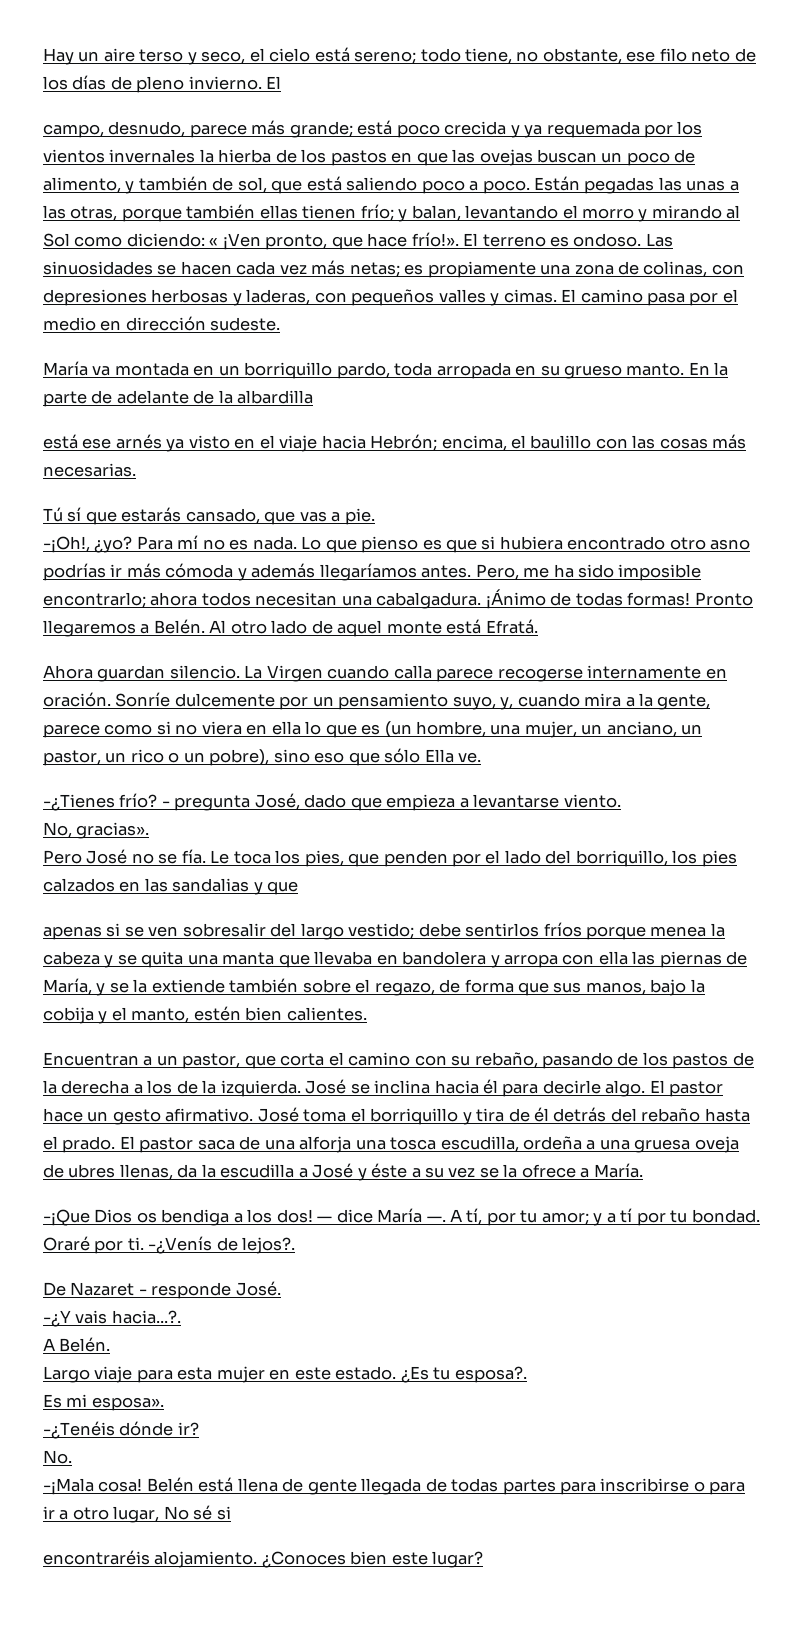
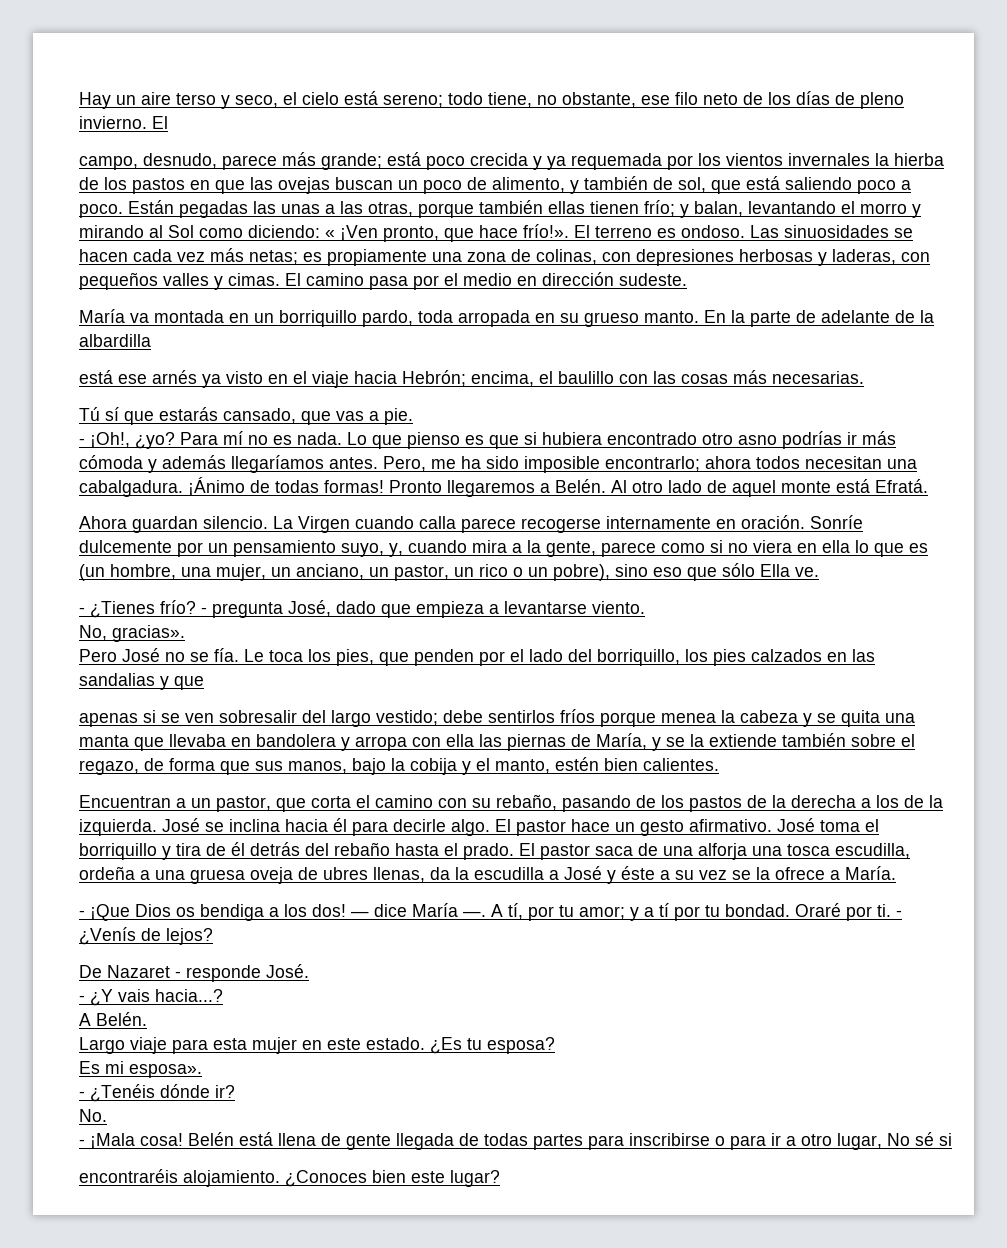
[43,536,90,553] -¡Oh!, -> [79,432,130,448] - ¡Oh!,
[43,794,115,811] -¿Tienes -> [79,601,155,618] - ¿Tienes
[43,1209,90,1226] -¡Que -> [79,904,130,921] - ¡Que
[148,1236,296,1254] -¿Venís de lejos?. -> [896,910,902,917] [79,927,213,945] - ¿Venís de lejos?
[43,1310,181,1327] -¿Y vais hacia...?. -> [79,989,223,1006] - ¿Y vais hacia...?
[454,1366,527,1383] esposa?. -> [487,1037,555,1054] esposa?
[43,1421,115,1439] -¿Tenéis -> [79,1084,155,1102] - ¿Tenéis
[43,1478,94,1495] -¡Mala -> [79,1133,135,1149] - ¡Mala

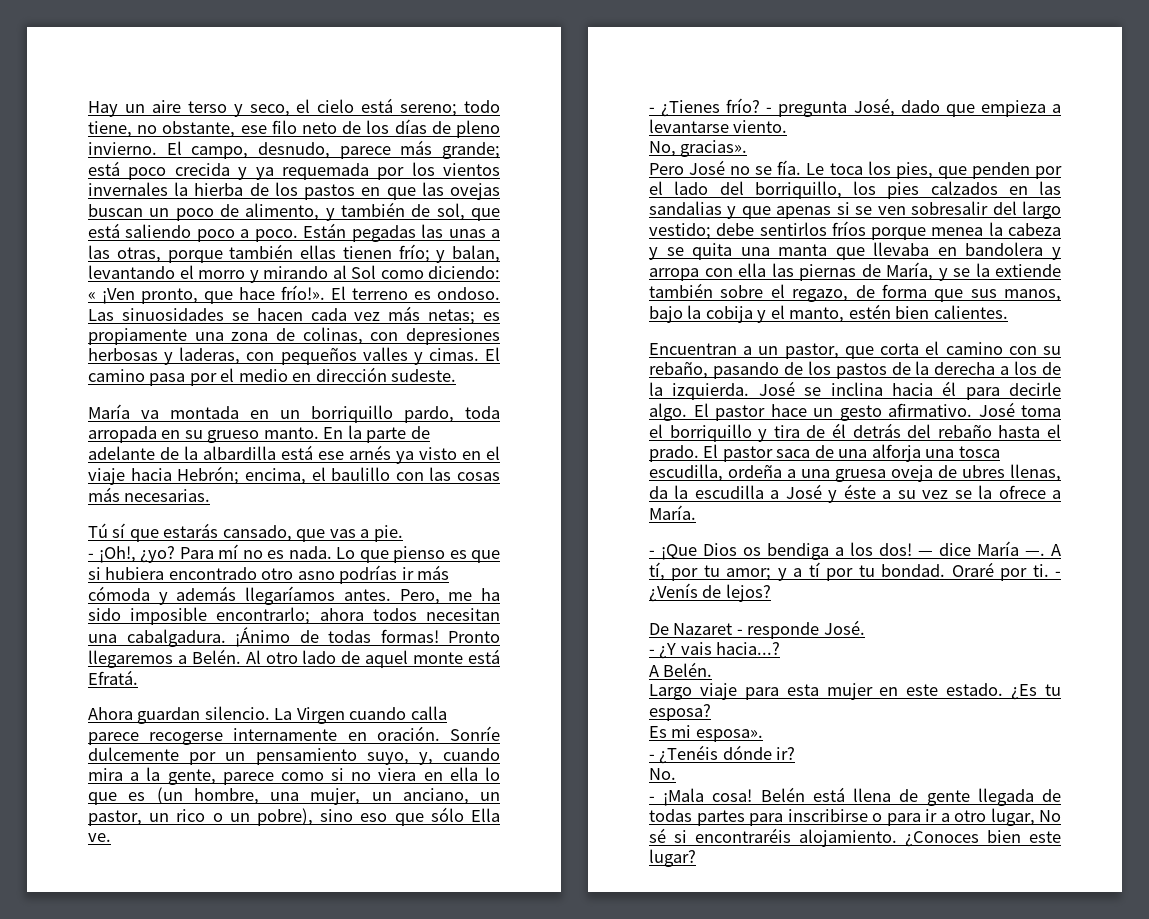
(168, 122) // -> (182, 148) none
(151, 340) // -> (276, 453) none
(204, 683) // -> (771, 212) none
(952, 1139) // -> (687, 836) none

